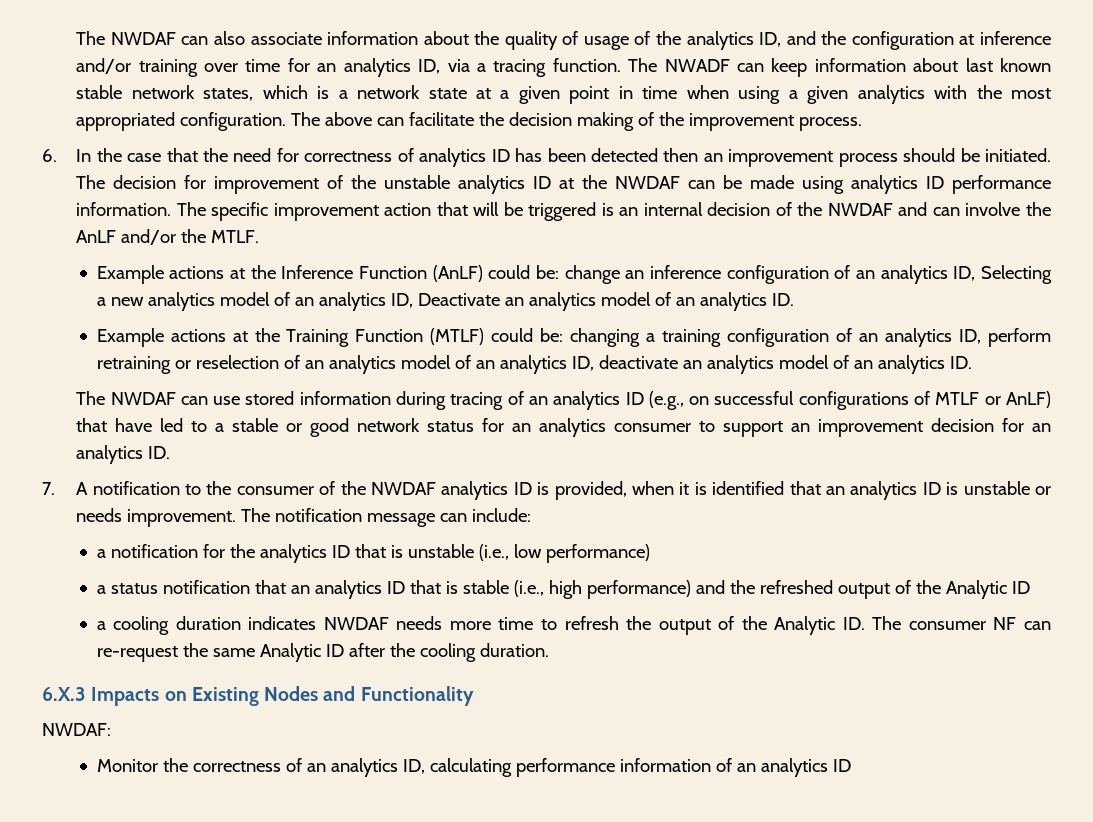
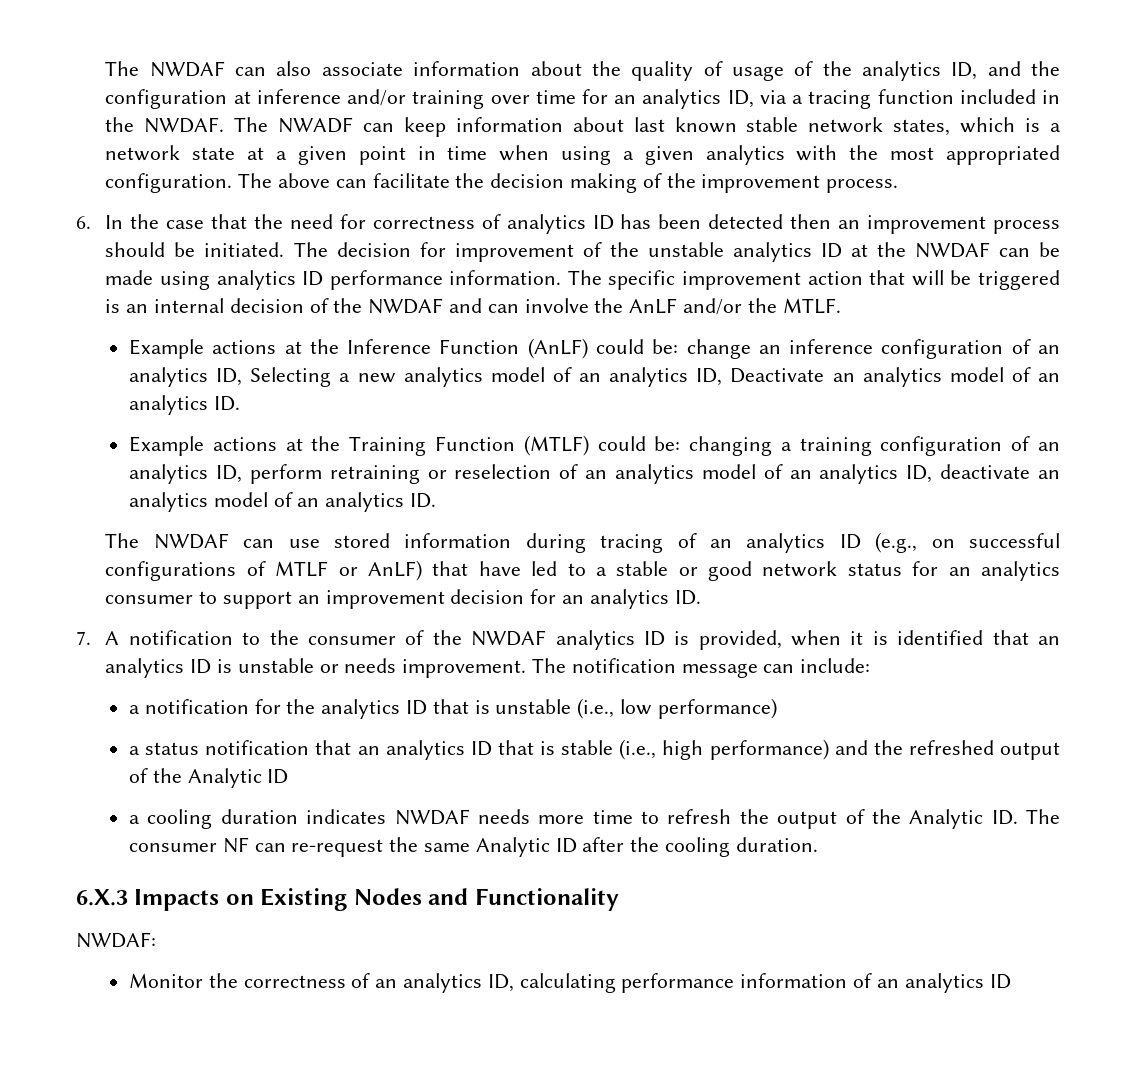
[552,58,621,72] function. -> [877,89,1060,104] [105,117,225,133] function included in the NWDAF.

